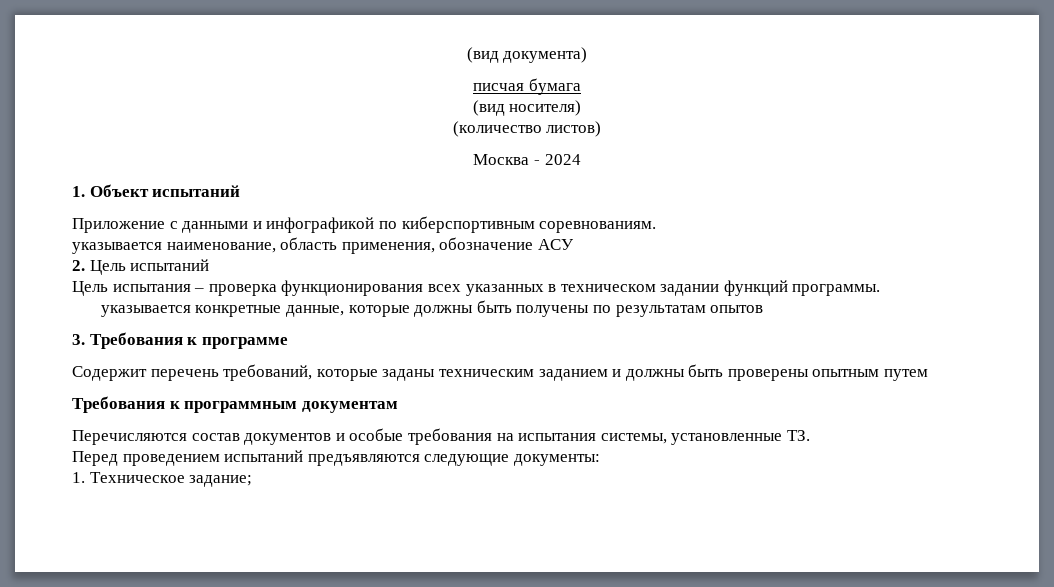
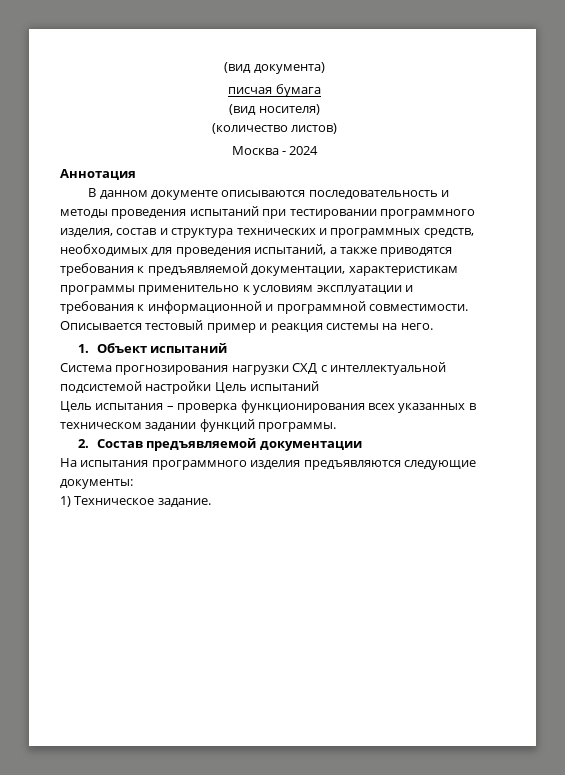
[72,184,241,197] [72,216,657,233] [72,237,574,254] [72,260,85,271] 1. Объект испытаний // Приложение с данными и инфографикой по киберспортивным соревнованиям. // указывается наименование, область применения, обозначение АСУ // 2. -> [60,169,136,180] [88,188,450,200] [60,206,475,219] [60,228,474,238] [60,244,453,257] [60,263,458,276] [60,285,413,295] [60,301,468,314] [60,320,433,333] [78,343,228,353] [60,362,446,375] [60,381,212,394] Аннотация // В данном документе описываются последовательность и методы проведения испытаний при тестировании программного изделия, состав и структура технических и программных средств, необходимых для проведения испытаний, а также приводятся требования к предъявляемой документации, характеристикам программы применительно к условиям эксплуатации и требования к информационной и программной совместимости. Описывается тестовый пример и реакция системы на него. // 1. Объект испытаний // Система прогнозирования нагрузки СХД с интеллектуальной подсистемой настройки
[100,300,764,317] [72,332,288,349] [72,364,929,381] [72,396,398,413] [72,428,810,445] [72,450,304,466] указывается конкретные данные, которые должны быть получены по результатам опытов // 3. Требования к программе // Содержит перечень требований, которые заданы техническим заданием и должны быть проверены опытным путем // Требования к программным документам // Перечисляются состав документов и особые требования на испытания системы, установленные ТЗ. // Перед проведением испытаний -> [78,438,362,451] [60,458,301,470] 2. Состав предъявляемой документации // На испытания программного изделия
[72,472,253,487] 1. Техническое задание; -> [60,496,211,507] 1) Техническое задание.

